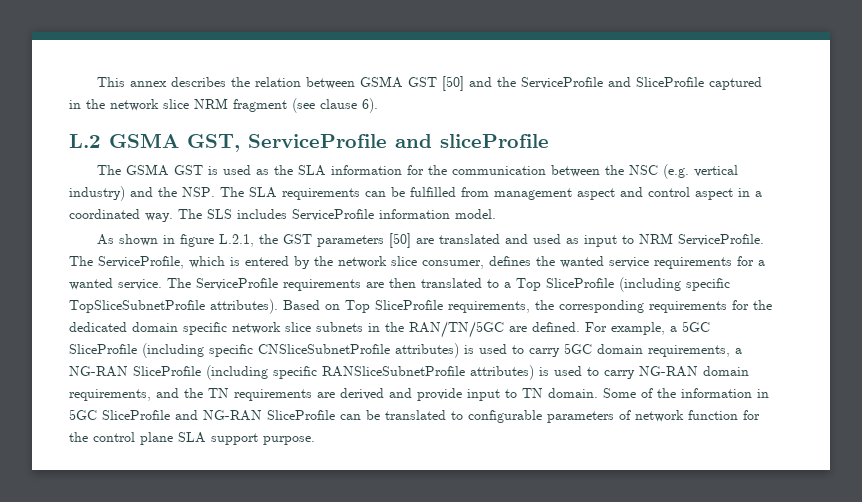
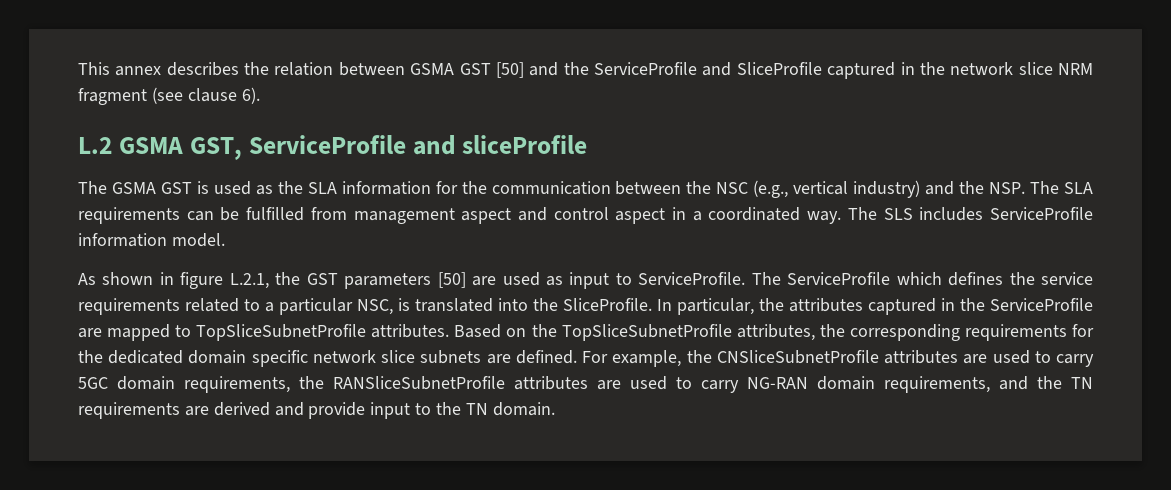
[662,164,689,179] (e.g. -> [753,180,789,198] (e.g.,
[438,234,528,244] translated and -> (497, 281) none
[638,233,673,244] NRM -> (632, 279) none
[98,256,484,269] ServiceProfile, which is entered by the network slice consumer, -> [787,272,942,285] ServiceProfile which
[560,256,604,268] wanted -> (1035, 278) none
[737,256,765,266] [69,277,730,292] [69,299,530,314] for a wanted service. The ServiceProfile requirements are then translated to a Top SliceProfile (including specific TopSliceSubnetProfile attributes). Based on Top SliceProfile requirements, -> [185,298,1093,315] [78,324,815,341] related to a particular NSC, is translated into the SliceProfile. In particular, the attributes captured in the ServiceProfile are mapped to TopSliceSubnetProfile attributes. Based on the TopSliceSubnetProfile attributes,
[368,321,504,338] in the RAN/TN/5GC -> (482, 357) none
[670,321,710,332] [69,343,474,358] a 5GC SliceProfile (including specific CNSliceSubnetProfile attributes) is -> [686,350,988,364] the CNSliceSubnetProfile attributes are
[735,348,742,354] [69,365,549,380] a NG-RAN SliceProfile (including specific RANSliceSubnetProfile attributes) is -> [299,376,621,390] the RANSliceSubnetProfile attributes are
(517, 393) none -> [436,402,462,415] the
[603,388,769,398] [69,409,760,423] [69,432,315,445] Some of the information in 5GC SliceProfile and NG-RAN SliceProfile can be translated to configurable parameters of network function for the control plane SLA support purpose. -> (555, 409) none

